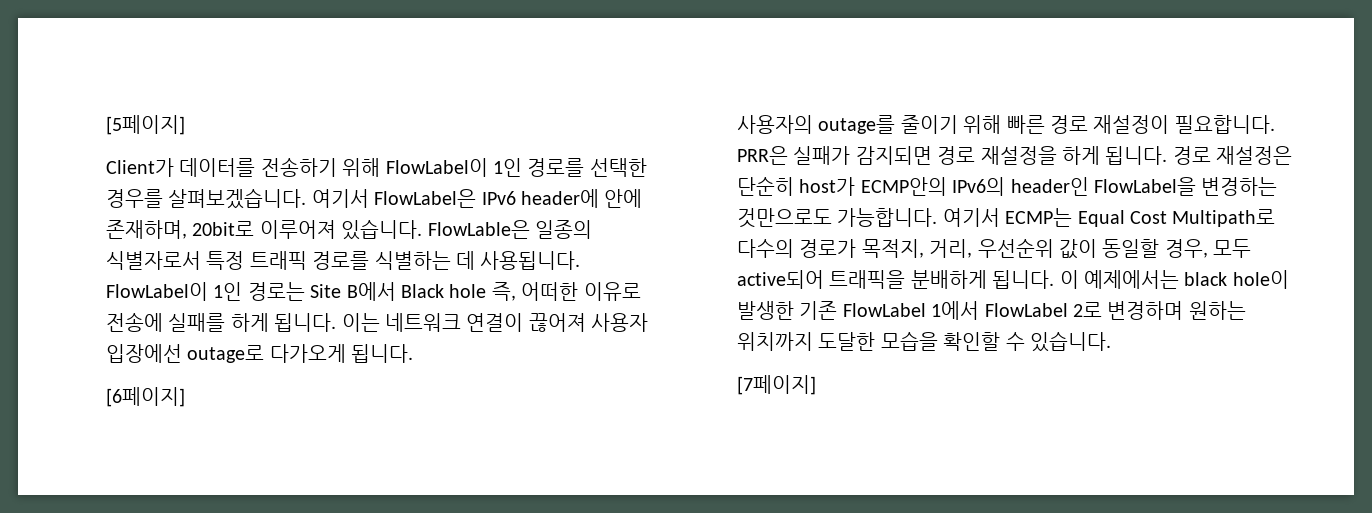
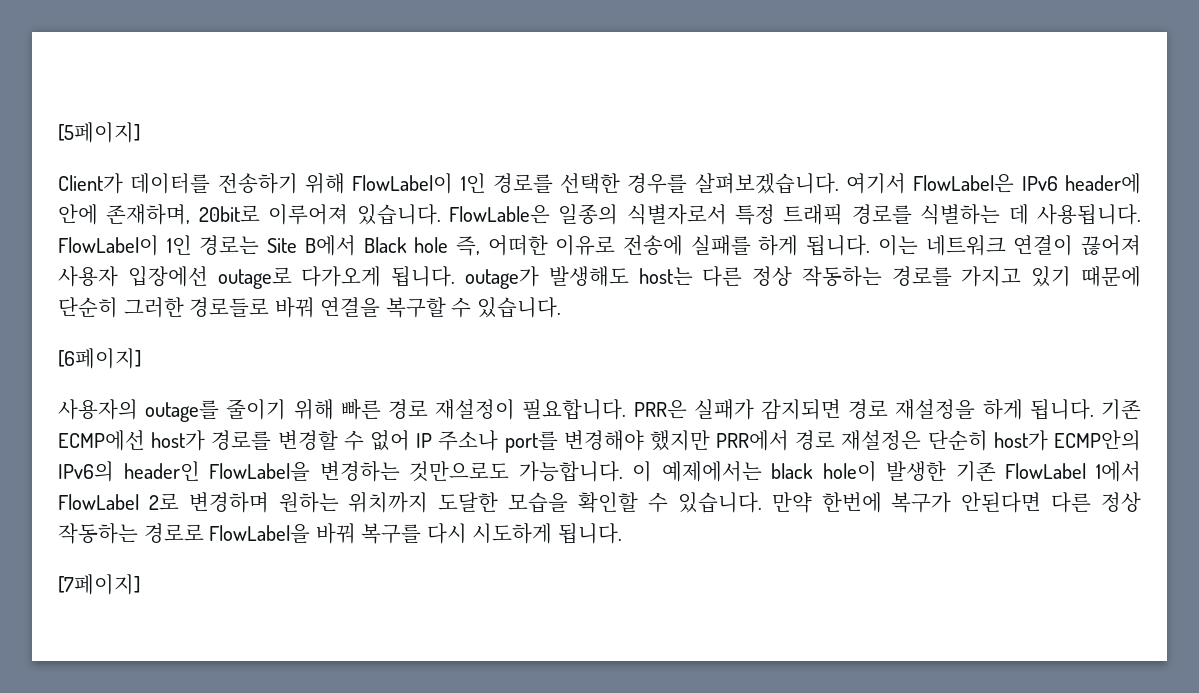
(414, 353) none -> [464,266,1142,289] [58,297,561,318] outage가 발생해도 host는 다른 정상 작동하는 경로를 가지고 있기 때문에 단순히 그러한 경로들로 바꿔 연결을 복구할 수 있습니다.
(1168, 155) none -> [1101,399,1142,420] [58,430,790,453] 기존 ECMP에선 host가 경로를 변경할 수 없어 IP 주소나 port를 변경해야 했지만 PRR에서
[942,208,1276,227] [737,238,1252,259] [737,270,1055,289] 여기서 ECMP는 Equal Cost Multipath로 다수의 경로가 목적지, 거리, 우선순위 값이 동일할 경우, 모두 active되어 트래픽을 분배하게 됩니다. -> (623, 471) none
(1111, 341) none -> [771,492,1141,513] [58,523,622,544] 만약 한번에 복구가 안된다면 다른 정상 작동하는 경로로 FlowLabel을 바꿔 복구를 다시 시도하게 됩니다.

